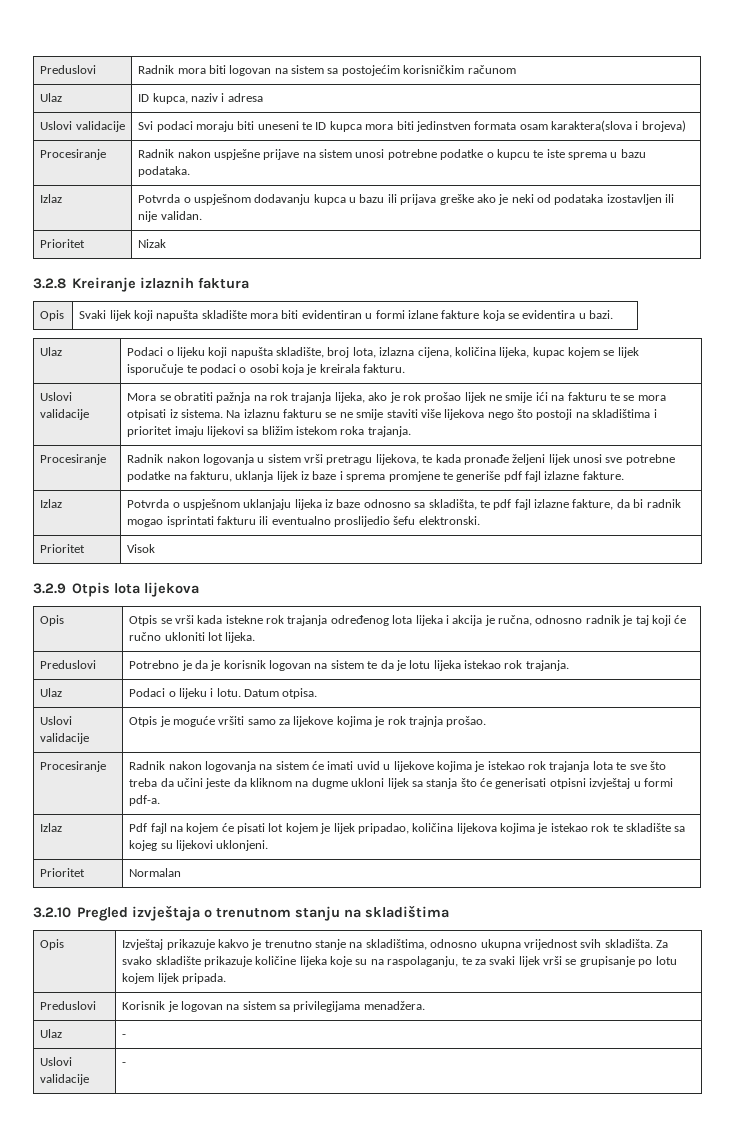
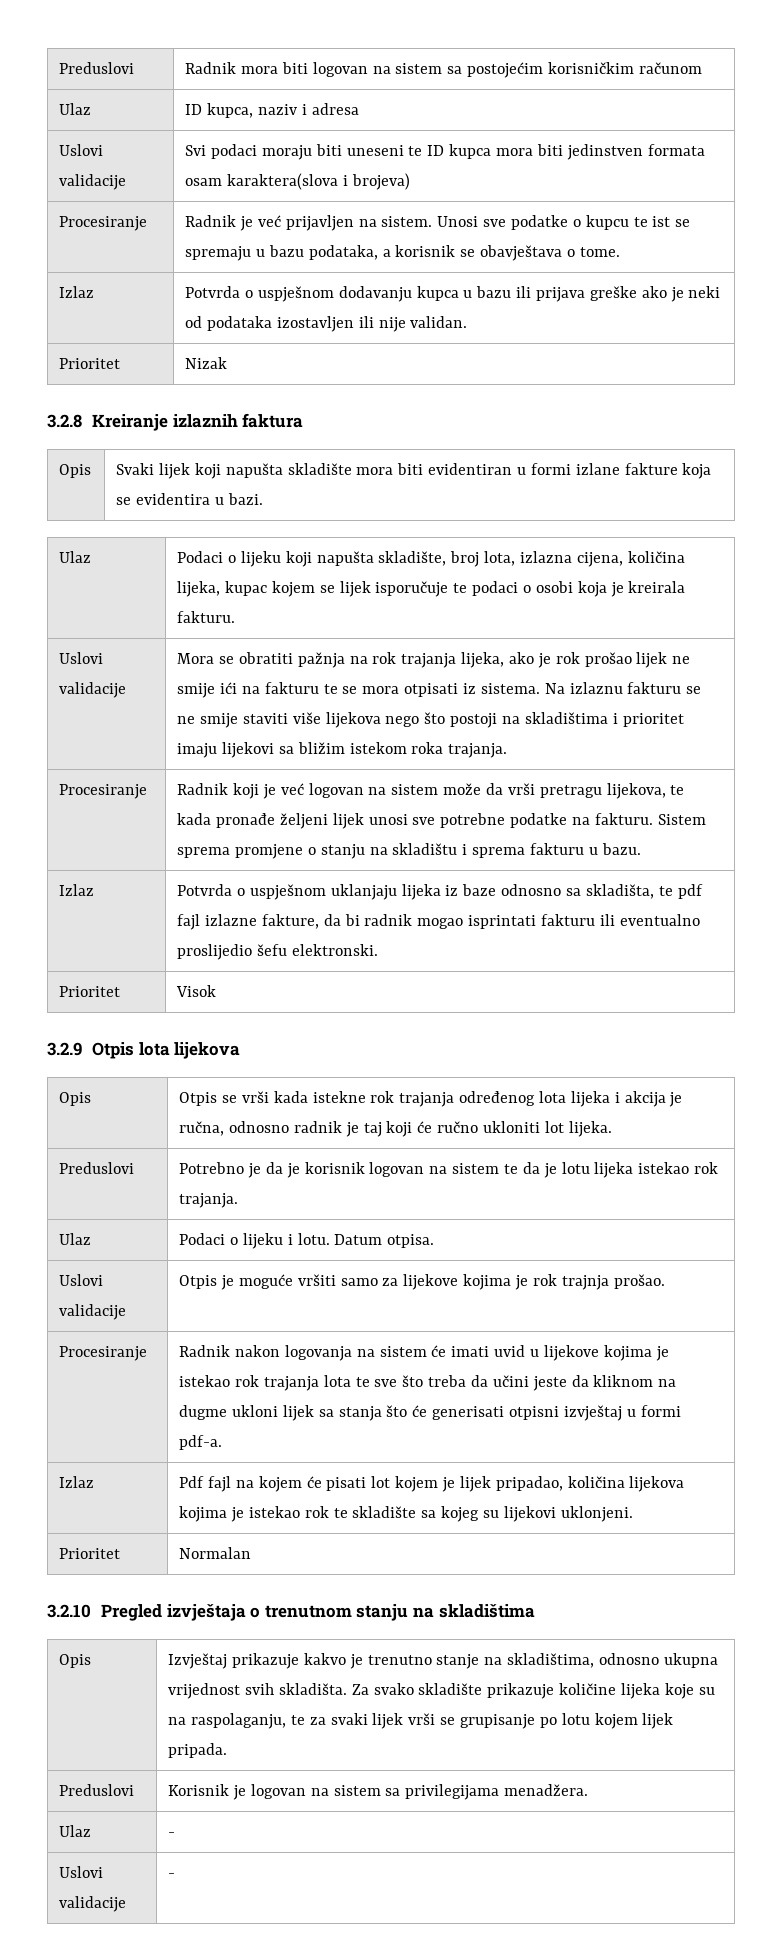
[177,149,646,160] [138,166,191,177] nakon uspješne prijave na sistem unosi potrebne podatke o kupcu te iste sprema u bazu podataka. -> [240,215,691,231] [185,245,620,261] je već prijavljen na sistem. Unosi sve podatke o kupcu te ist se spremaju u bazu podataka, a korisnik se obavještava o tome.
[166,454,301,465] nakon logovanja u sistem -> [233,783,504,799] koji je već logovan na sistem može da
[189,471,624,482] fakturu, uklanja lijek iz baze i sprema promjene te generiše pdf fajl izlazne fakture. -> [594,813,706,825] [177,843,641,859] fakturu. Sistem sprema promjene o stanju na skladištu i sprema fakturu u bazu.

